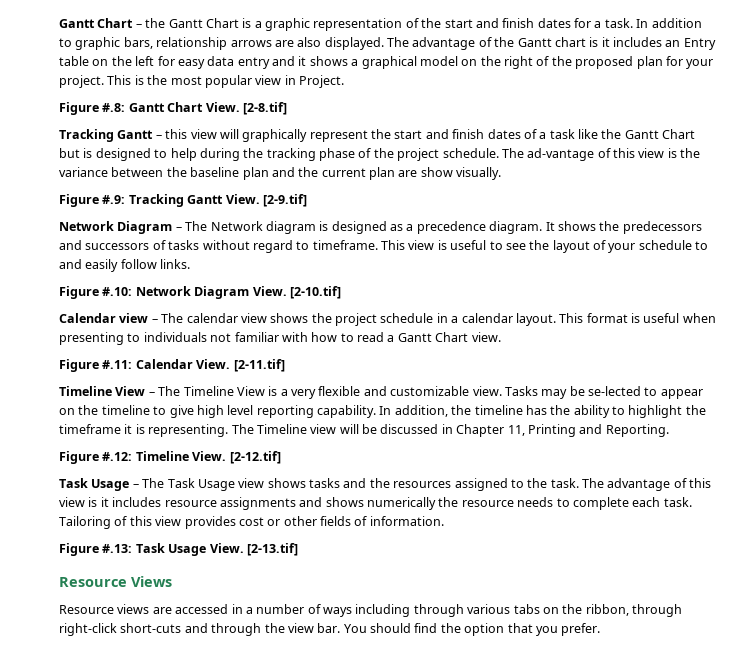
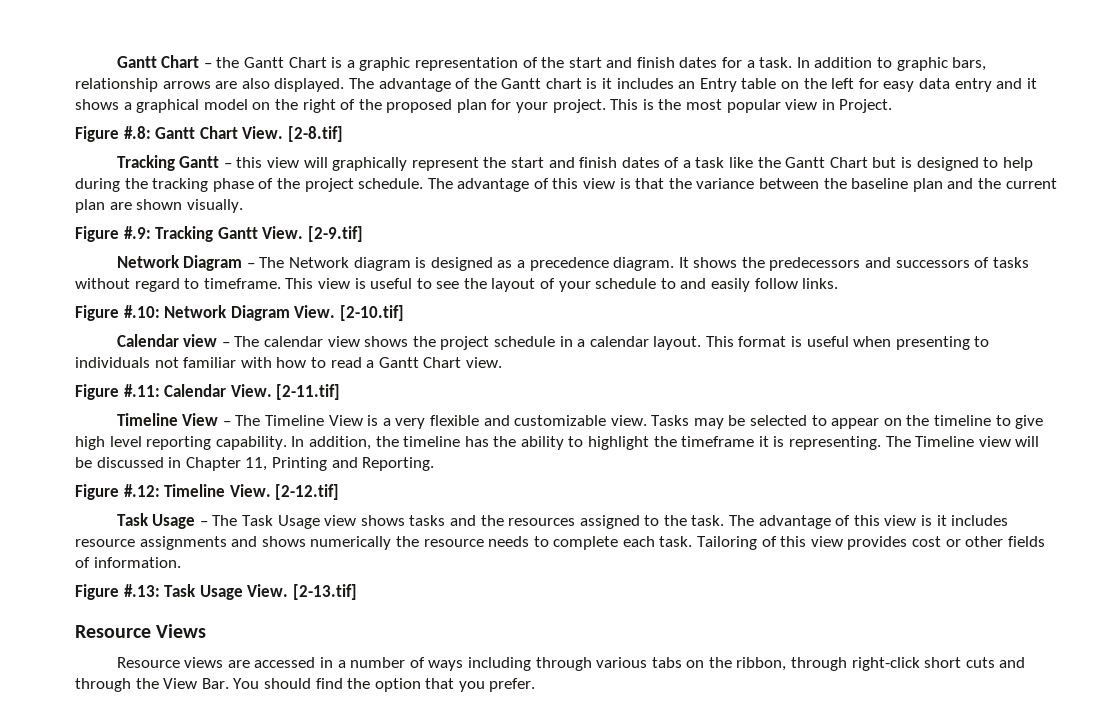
[527,148,677,161] ad-vantage of this view is -> [457,178,665,192] advantage of this view is that
[420,167,453,177] show -> [136,199,183,210] shown
[588,386,641,396] se-lected -> [750,415,808,426] selected
[120,623,182,633] short-cuts -> [924,657,995,668] short cuts
[287,623,341,633] view bar. -> [163,678,229,689] View Bar.

